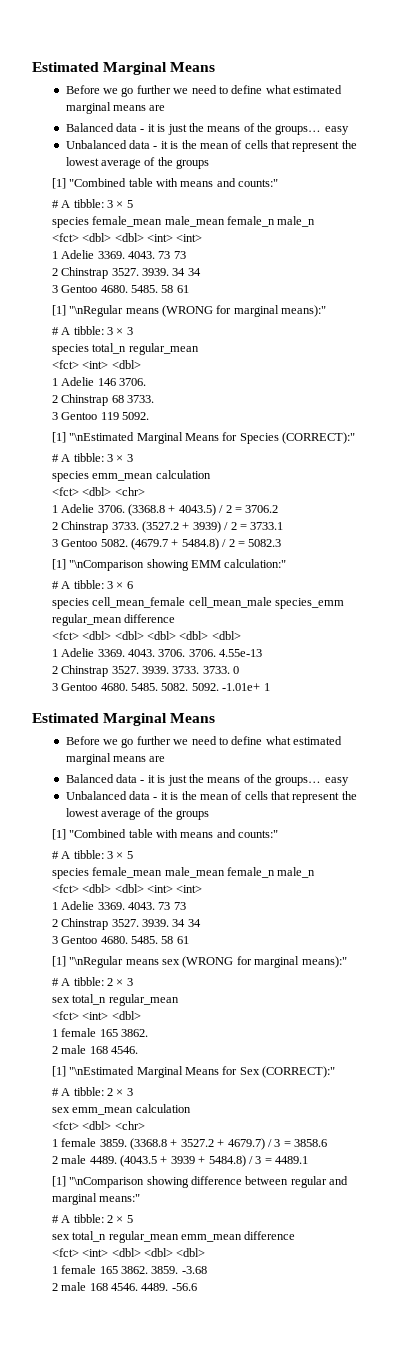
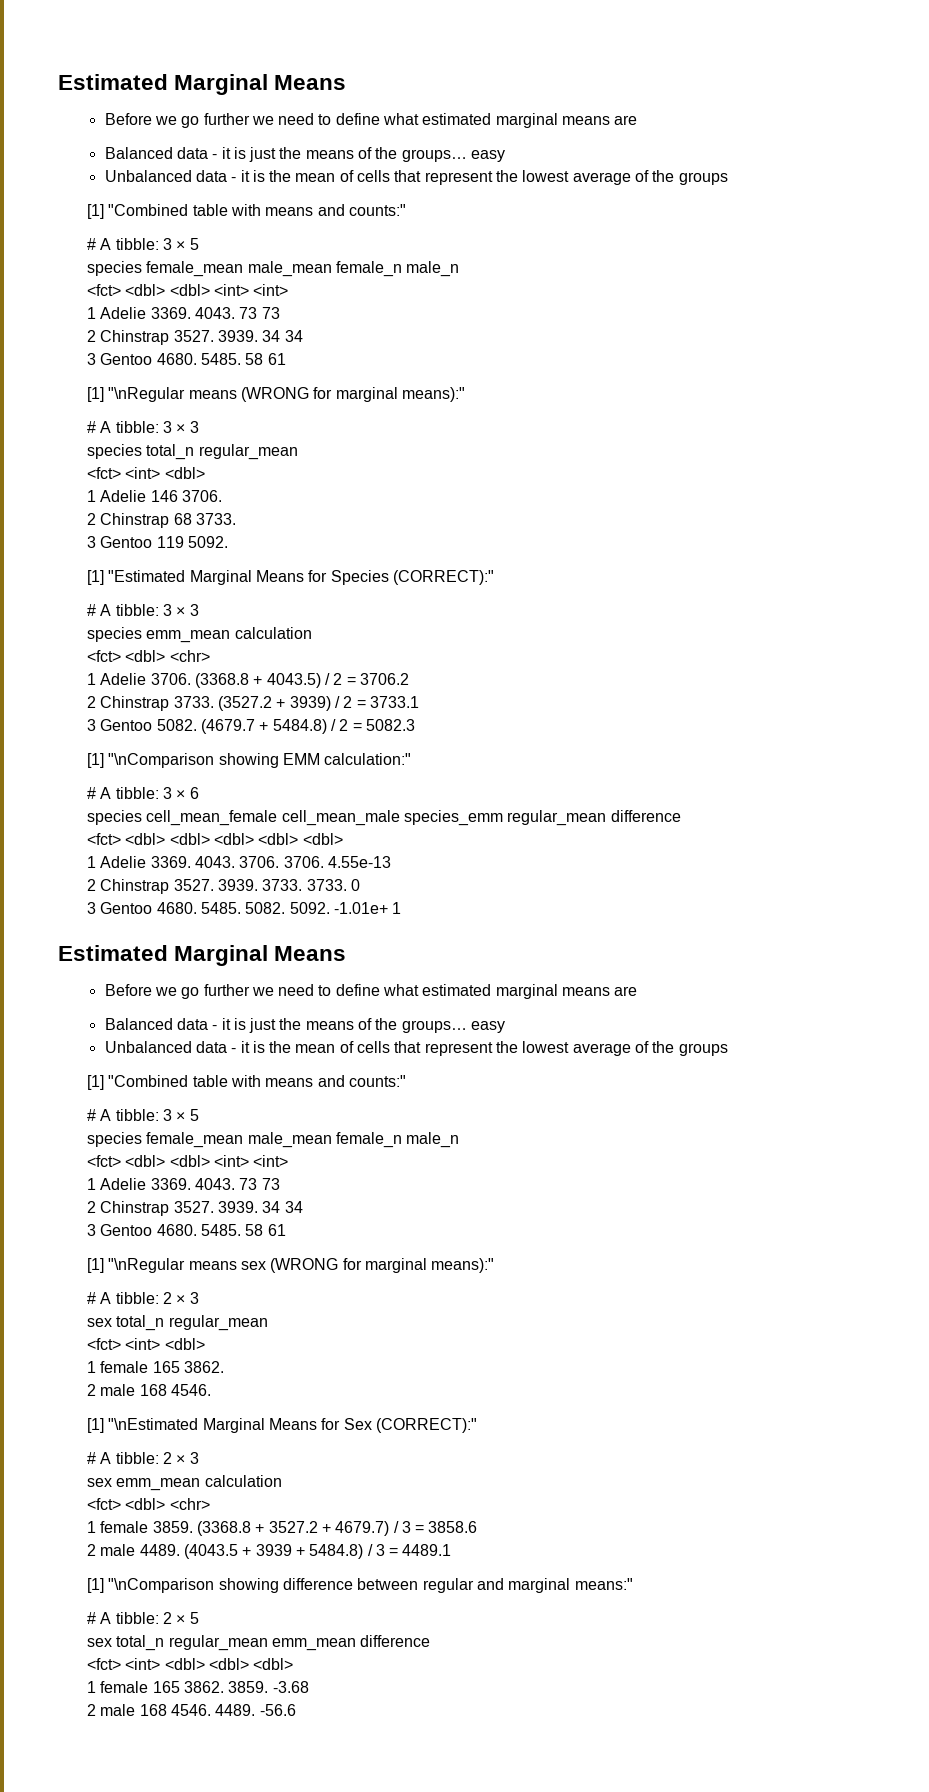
[69,432,135,441] "\nEstimated -> [108,570,186,582] "Estimated

